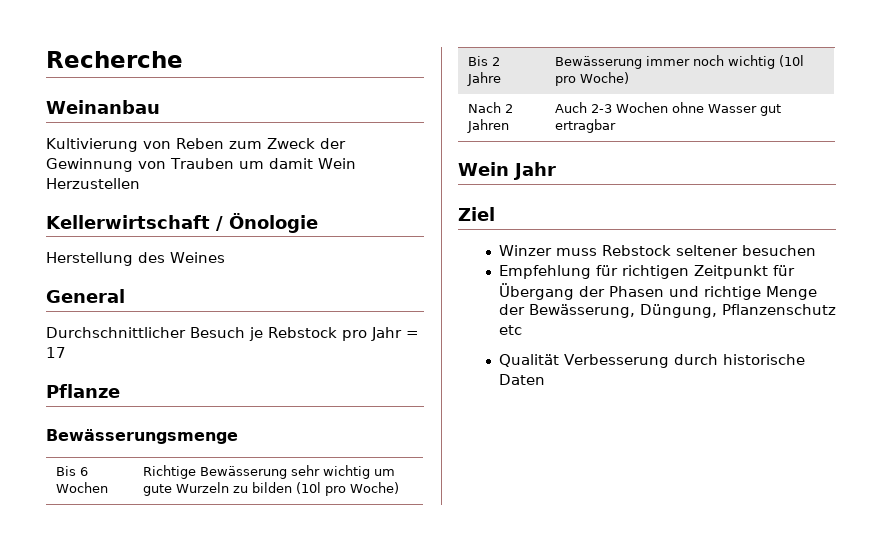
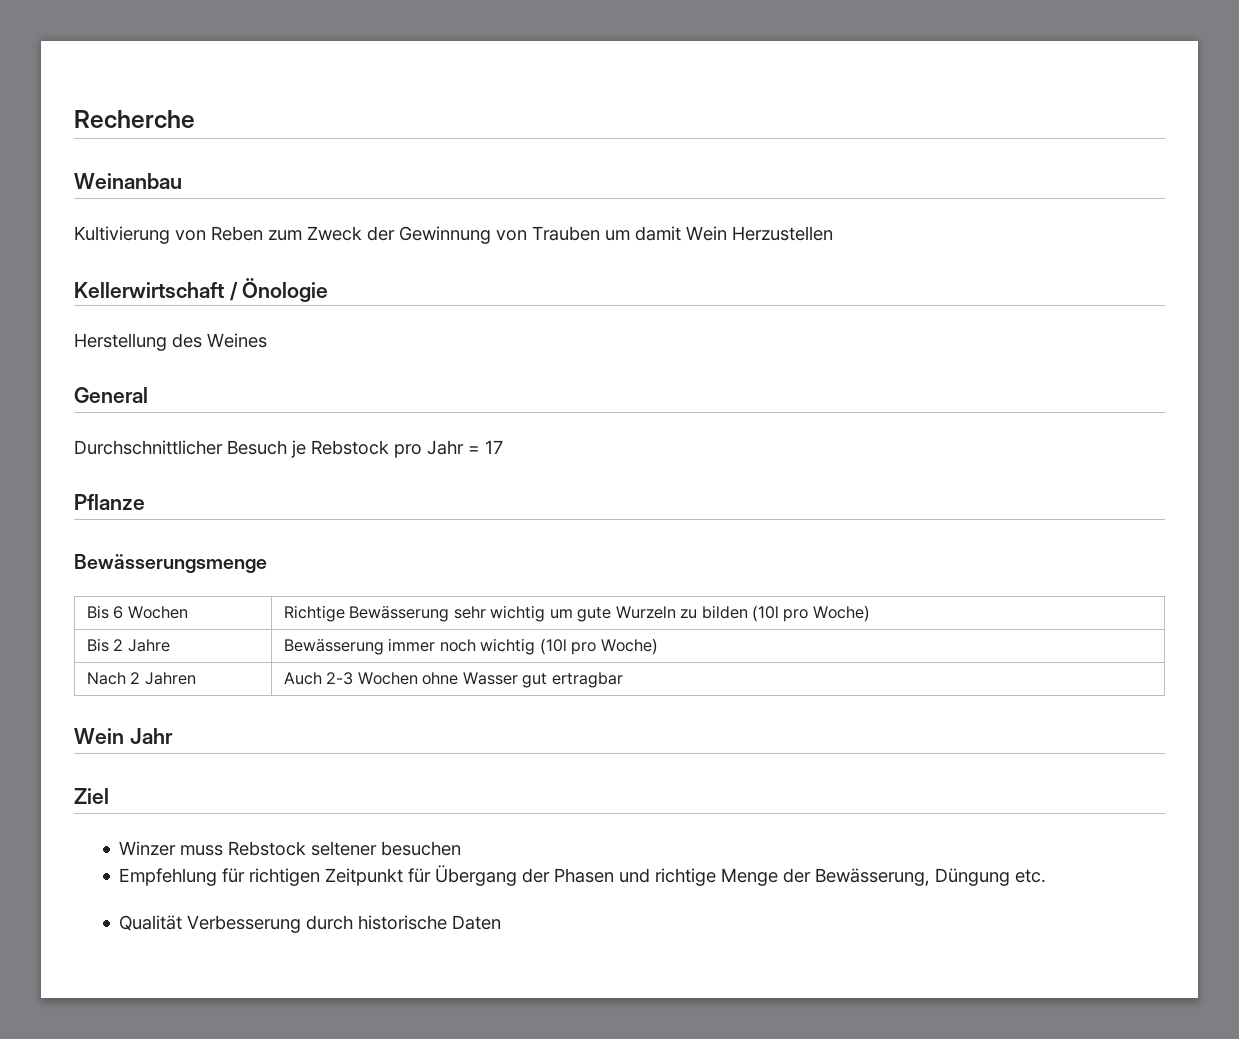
[639,304,836,318] [498,325,522,335] Düngung, Pflanzenschutz etc -> [935,868,1047,886] Düngung etc.

